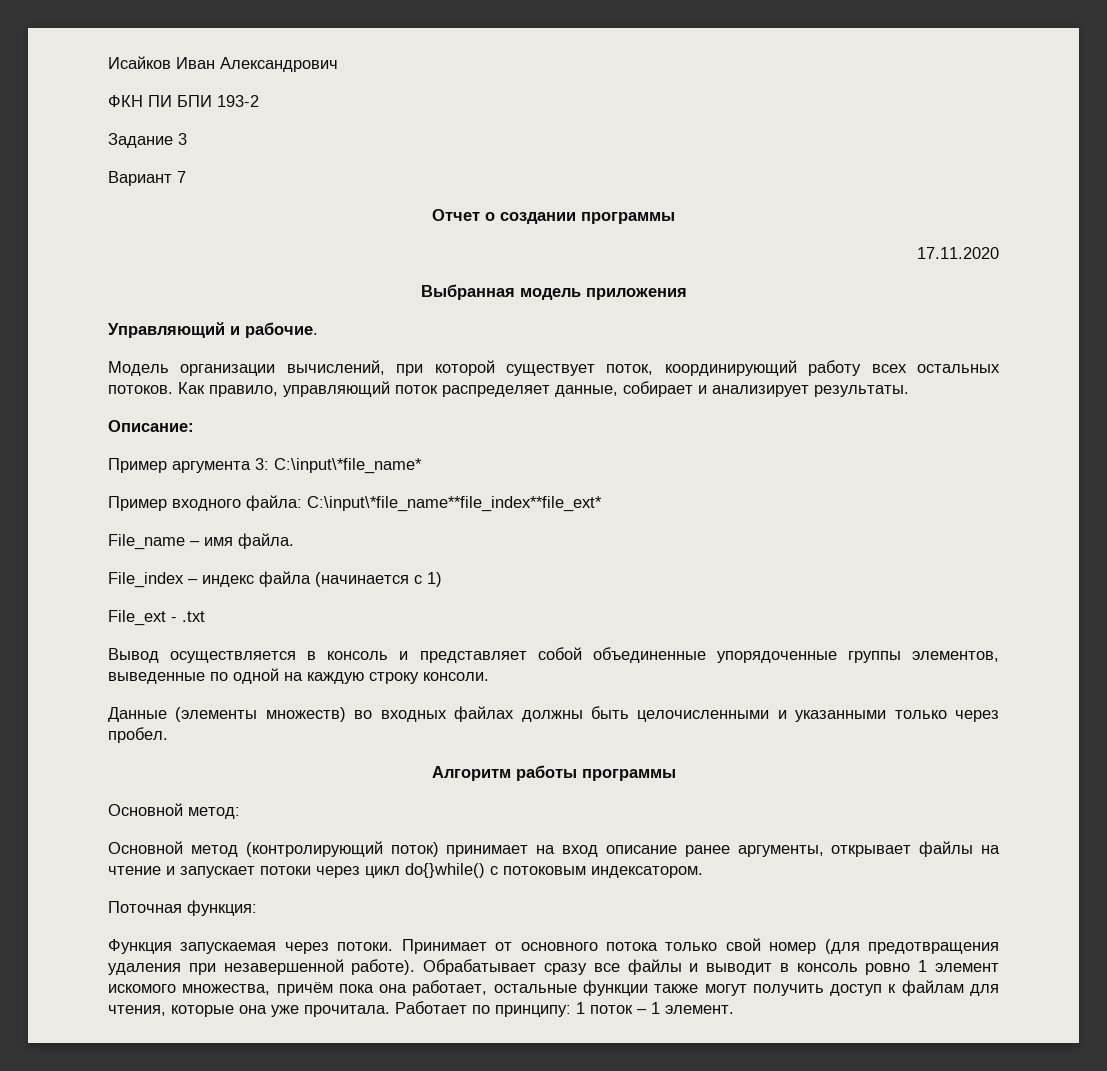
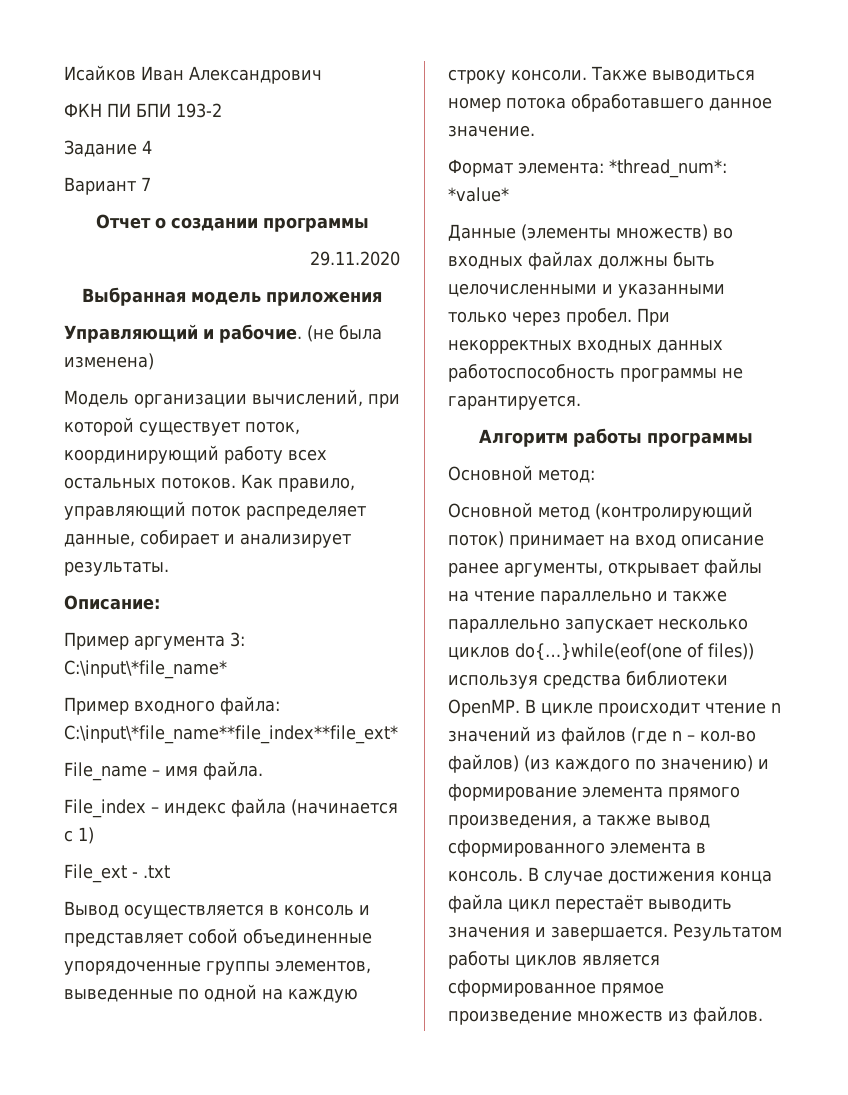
[178,133,187,145] 3 -> [142,140,152,154] 4
[917,247,999,259] 17.11.2020 -> [310,251,400,266] 29.11.2020
(318, 330) none -> [307,325,382,342] [64,353,154,370] (не была изменена)
(489, 676) none -> [591,66,755,83] [448,94,772,112] [448,125,535,137] [448,159,727,178] [448,187,509,202] Также выводиться номер потока обработавшего данное значение. // Формат элемента: *thread_num*: *value*
(168, 735) none -> [637,308,670,326] [448,339,723,354] [448,364,743,382] [448,395,581,410] При некорректных входных данных работоспособность программы не гарантируется.
[166,863,703,878] [108,900,257,916] [108,938,999,954] [108,959,1000,975] [108,980,1000,996] [108,1001,734,1017] и запускает потоки через цикл do{}while() с потоковым индексатором. // Поточная функция: // Функция запускаемая через потоки. Принимает от основного потока только свой номер (для предотвращения удаления при незавершенной работе). Обрабатывает сразу все файлы и выводит в консоль ровно 1 элемент искомого множества, причём пока она работает, остальные функции также могут получить доступ к файлам для чтения, которые она уже прочитала. Работает по принципу: 1 поток – 1 элемент. -> [540,590,727,605] [448,618,748,633] [448,643,754,660] [448,671,728,689] [448,699,781,717] [448,726,756,745] [448,754,769,773] [448,783,740,801] [448,814,710,829] [448,839,706,857] [448,867,772,885] [448,894,732,913] [448,923,782,941] [448,951,660,969] [448,979,664,997] [448,1006,763,1025] параллельно и также параллельно запускает несколько циклов do{…}while(eof(one of files)) используя средства библиотеки OpenMP. В цикле происходит чтение n значений из файлов (где n – кол-во файлов) (из каждого по значению) и формирование элемента прямого произведения, а также вывод сформированного элемента в консоль. В случае достижения конца файла цикл перестаёт выводить значения и завершается. Результатом работы циклов является сформированное прямое произведение множеств из файлов.

